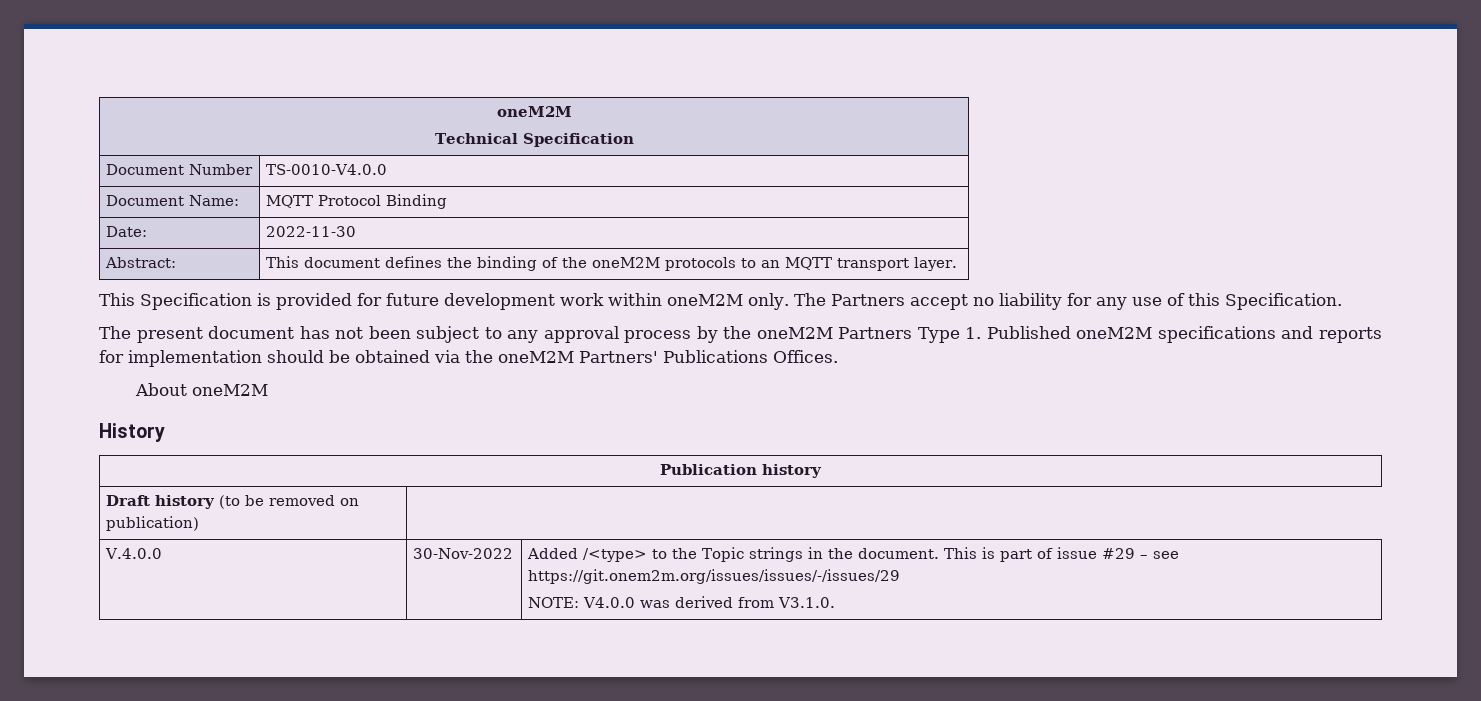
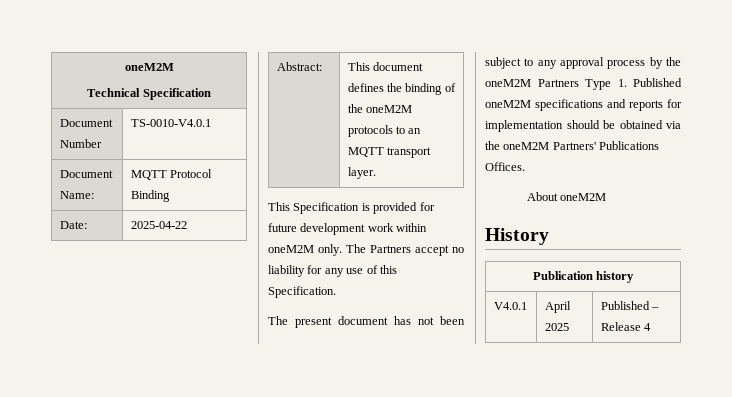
[265,164,387,175] TS-0010-V4.0.0 -> [130,119,211,127] TS-0010-V4.0.1
[265,226,356,237] 2022-11-30 -> [130,221,187,229] 2025-04-22
[105,495,359,509] [105,516,199,531] [104,548,162,559] [412,548,513,559] [526,547,1179,562] [527,569,900,584] [527,596,835,608] Draft history (to be removed on publication) // V.4.0.0 | 30-Nov-2022 | Added /<type> to the Topic strings in the document. This is part of issue #29 – see https://git.onem2m.org/issues/issues/-/issues/29 // NOTE: V4.0.0 was derived from V3.1.0. -> [493,302,527,310] [544,301,571,313] [544,323,569,331] [600,301,659,310] [600,322,651,331] V4.0.1 | April 2025 | Published – Release 4

